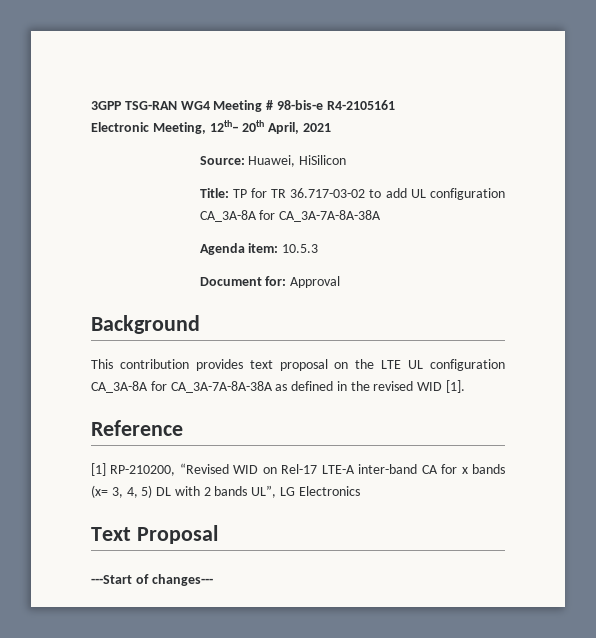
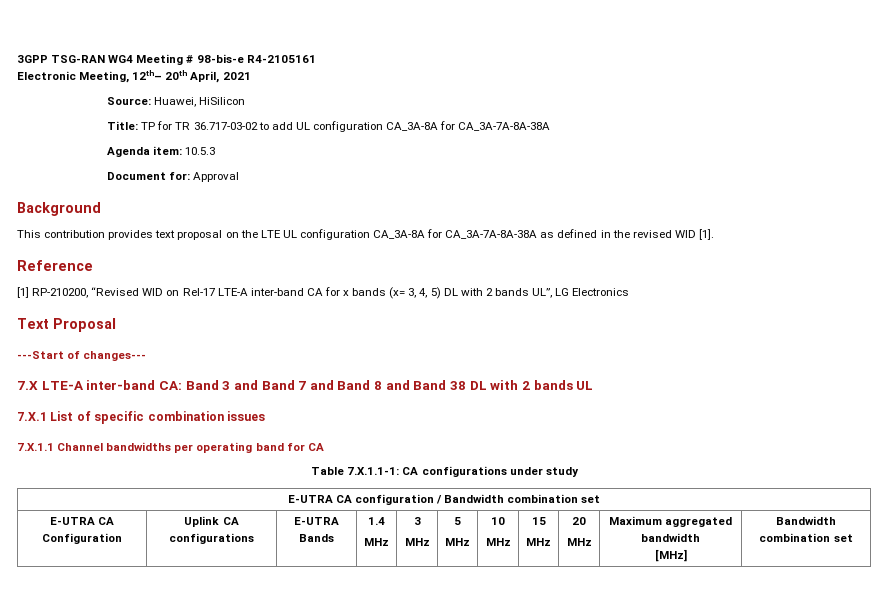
(213, 580) none -> [17,380,594,390] [17,411,265,424] [17,442,324,453] [311,466,579,477] [287,494,601,505] [49,517,115,525] [42,533,122,544] [184,516,239,527] [169,533,254,544] [294,517,339,525] [299,534,334,542] [368,517,385,525] [364,538,389,546] [413,517,421,525] [404,538,430,546] [454,517,461,525] [445,538,470,546] [491,517,505,525] [485,538,511,546] [531,517,546,525] [526,538,551,546] [572,517,586,525] [566,538,592,546] [608,516,733,527] [641,533,700,542] [654,549,687,562] [776,516,836,525] [759,533,853,542] // 7.X LTE-A inter-band CA: Band 3 and Band 7 and Band 8 and Band 38 DL with 2 bands UL // 7.X.1 List of specific combination issues // 7.X.1.1 Channel bandwidths per operating band for CA // Table 7.X.1.1-1: CA configurations under study // E-UTRA CA configuration / Bandwidth combination set // E-UTRA CA Configuration | Uplink CA configurations | E-UTRA Bands | 1.4 // MHz | 3 // MHz | 5 // MHz | 10 // MHz | 15 // MHz | 20 // MHz | Maximum aggregated bandwidth // [MHz] | Bandwidth combination set

